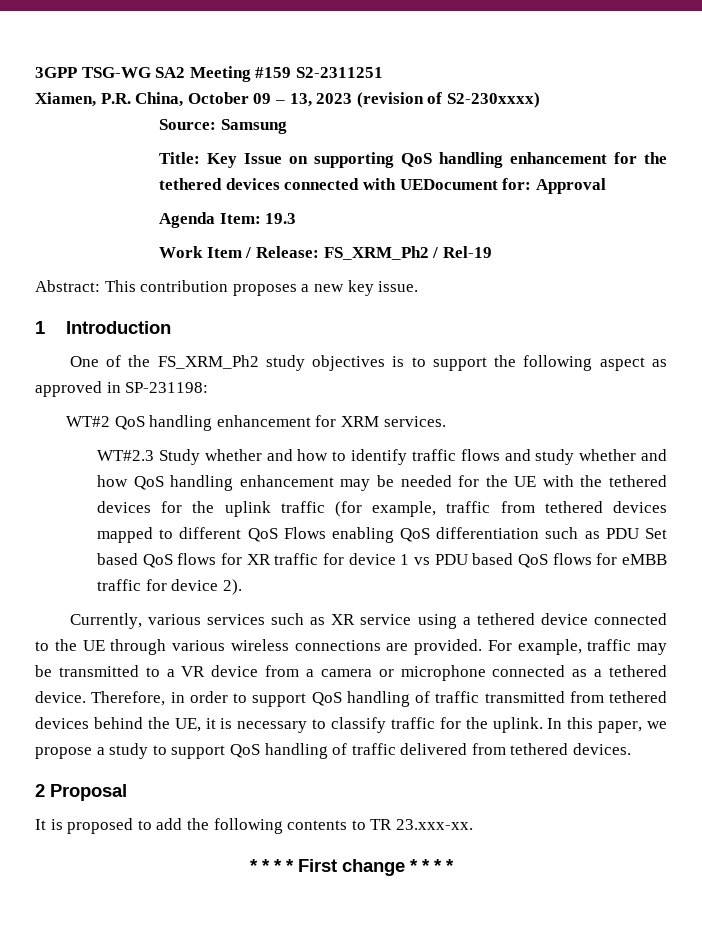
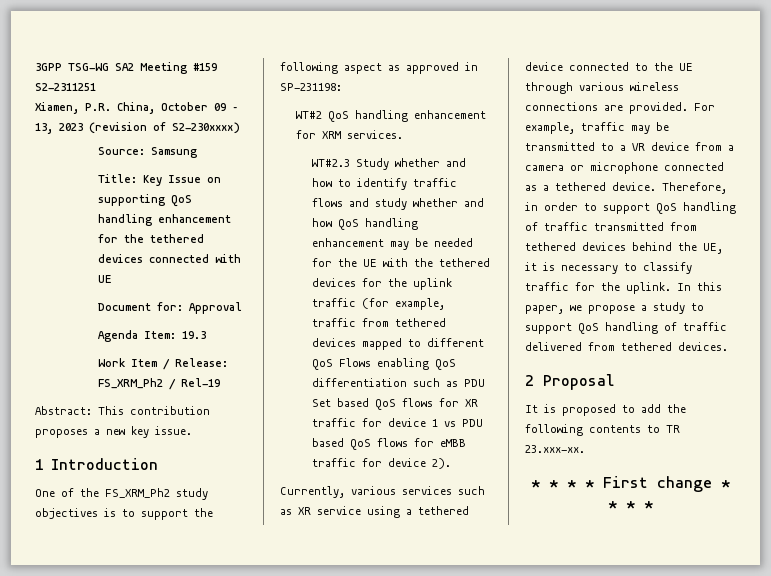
[399,179,498,190] UEDocument -> [98,275,112,283] [98,303,152,311] UE // Document

